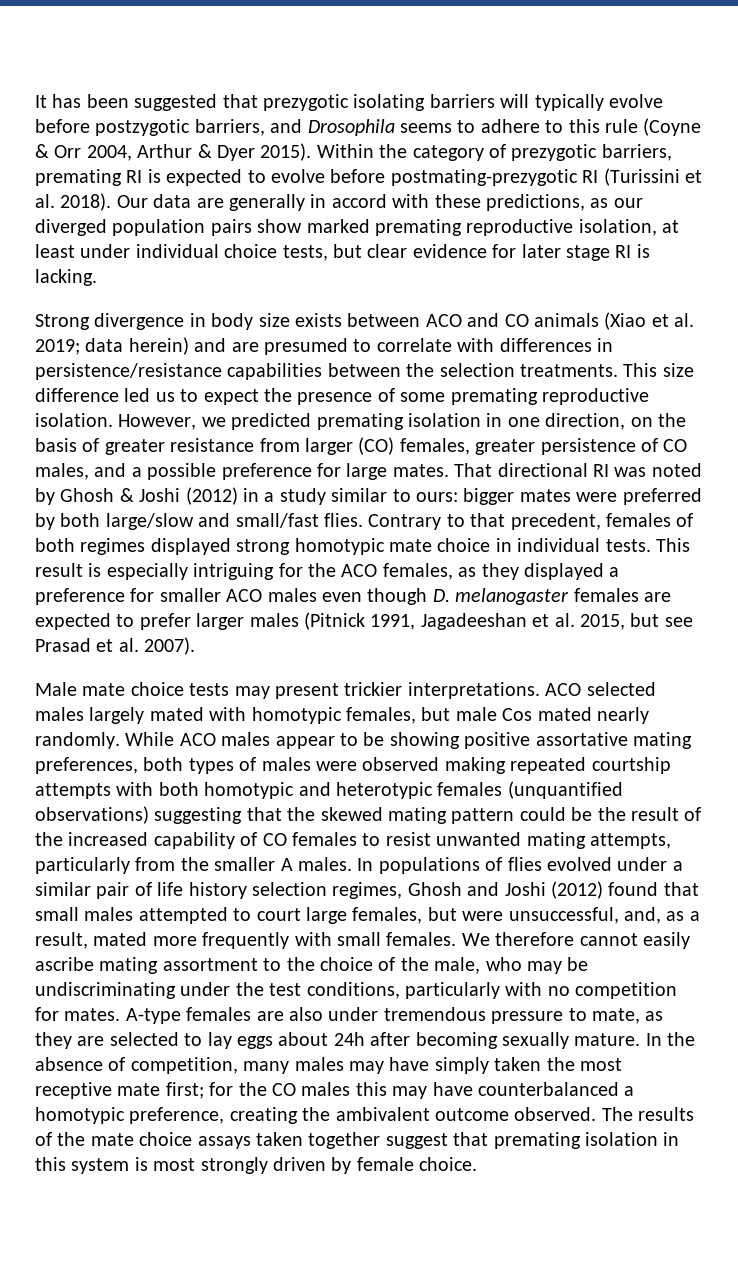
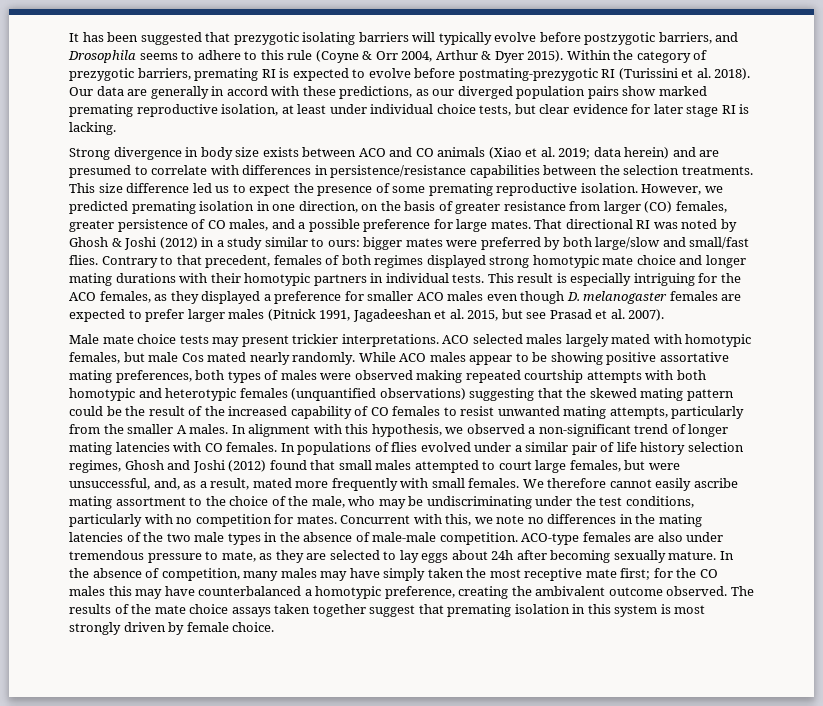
(491, 545) none -> [679,255,746,268] [69,273,367,286] and longer mating durations with their homotypic partners
(374, 864) none -> [248,424,729,437] [69,442,295,455] alignment with this hypothesis, we observed a non-significant trend of longer mating latencies with CO females. In
[125,1008,181,1024] A-type -> [340,514,702,527] [69,532,580,545] Concurrent with this, we note no differences in the mating latencies of the two male types in the absence of male-male competition. ACO-type

